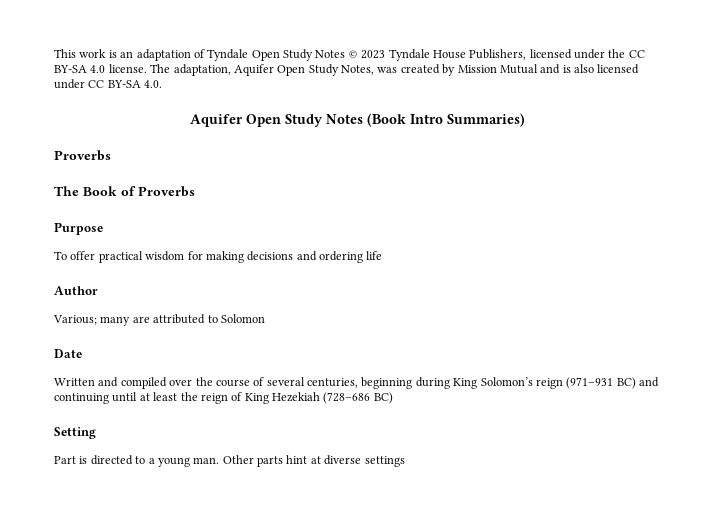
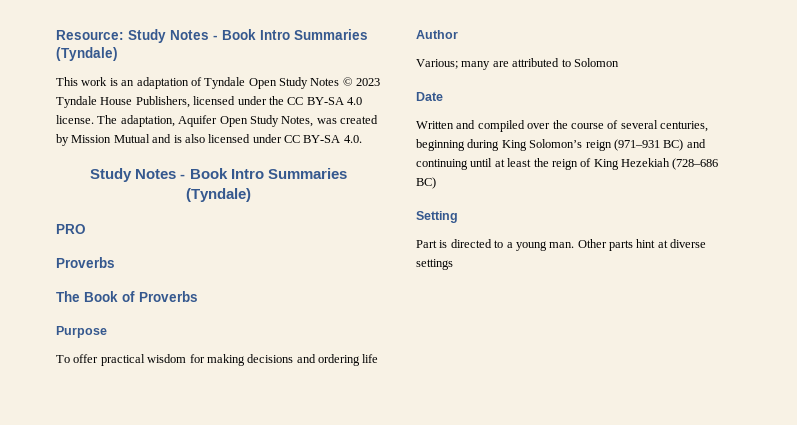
(54, 53) none -> [56,29,368,43] [56,47,118,61] Resource: Study Notes - Book Intro Summaries (Tyndale) //
[190,113,525,127] Aquifer Open Study Notes (Book Intro Summaries) -> [90,168,347,182] [186,188,251,202] [56,224,86,234] Study Notes - Book Intro Summaries (Tyndale) // PRO

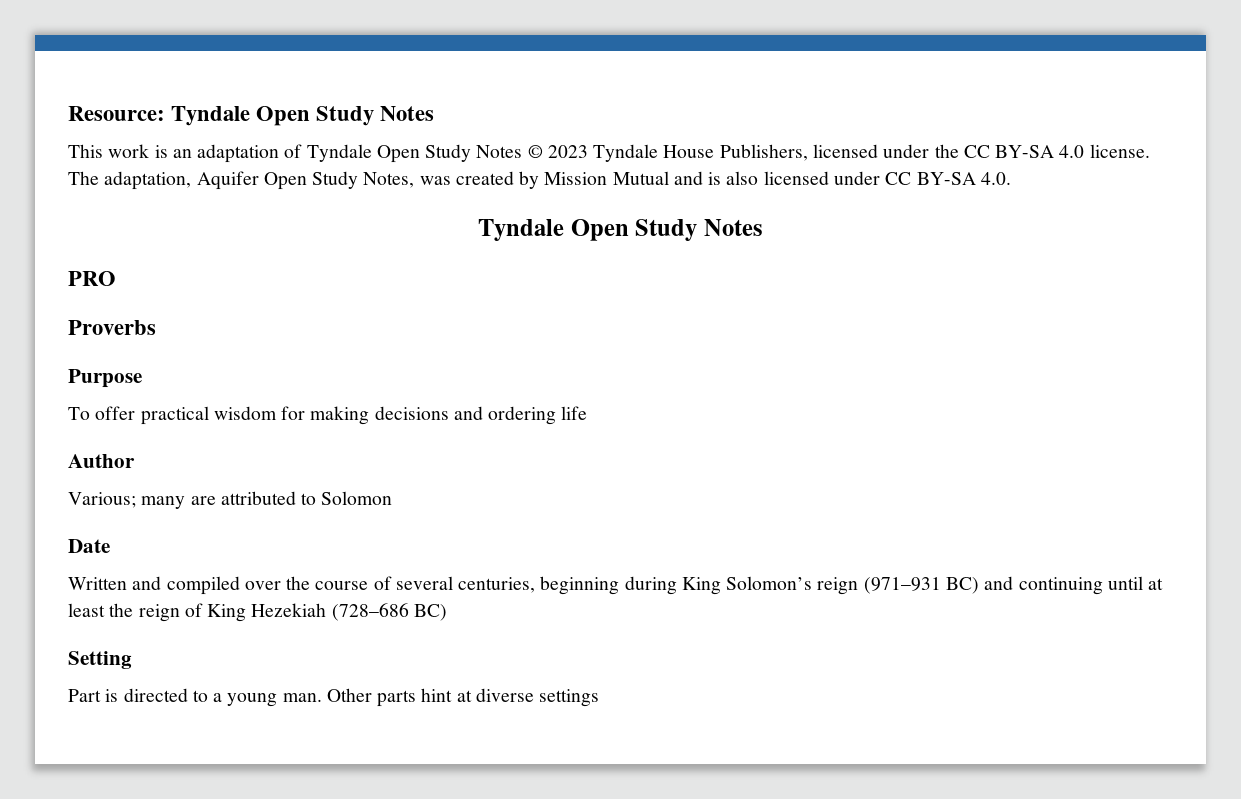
[128,29,368,43] [56,47,118,61] Study Notes - Book Intro Summaries (Tyndale) -> [171,106,435,126] Tyndale Open Study Notes
[90,168,347,182] [186,188,251,202] [56,224,86,234] [56,257,115,268] [56,291,135,302] Study Notes - Book Intro Summaries (Tyndale) // PRO // Proverbs // The Book of -> [478,219,763,241] [68,271,116,286] Tyndale Open Study Notes // PRO //

